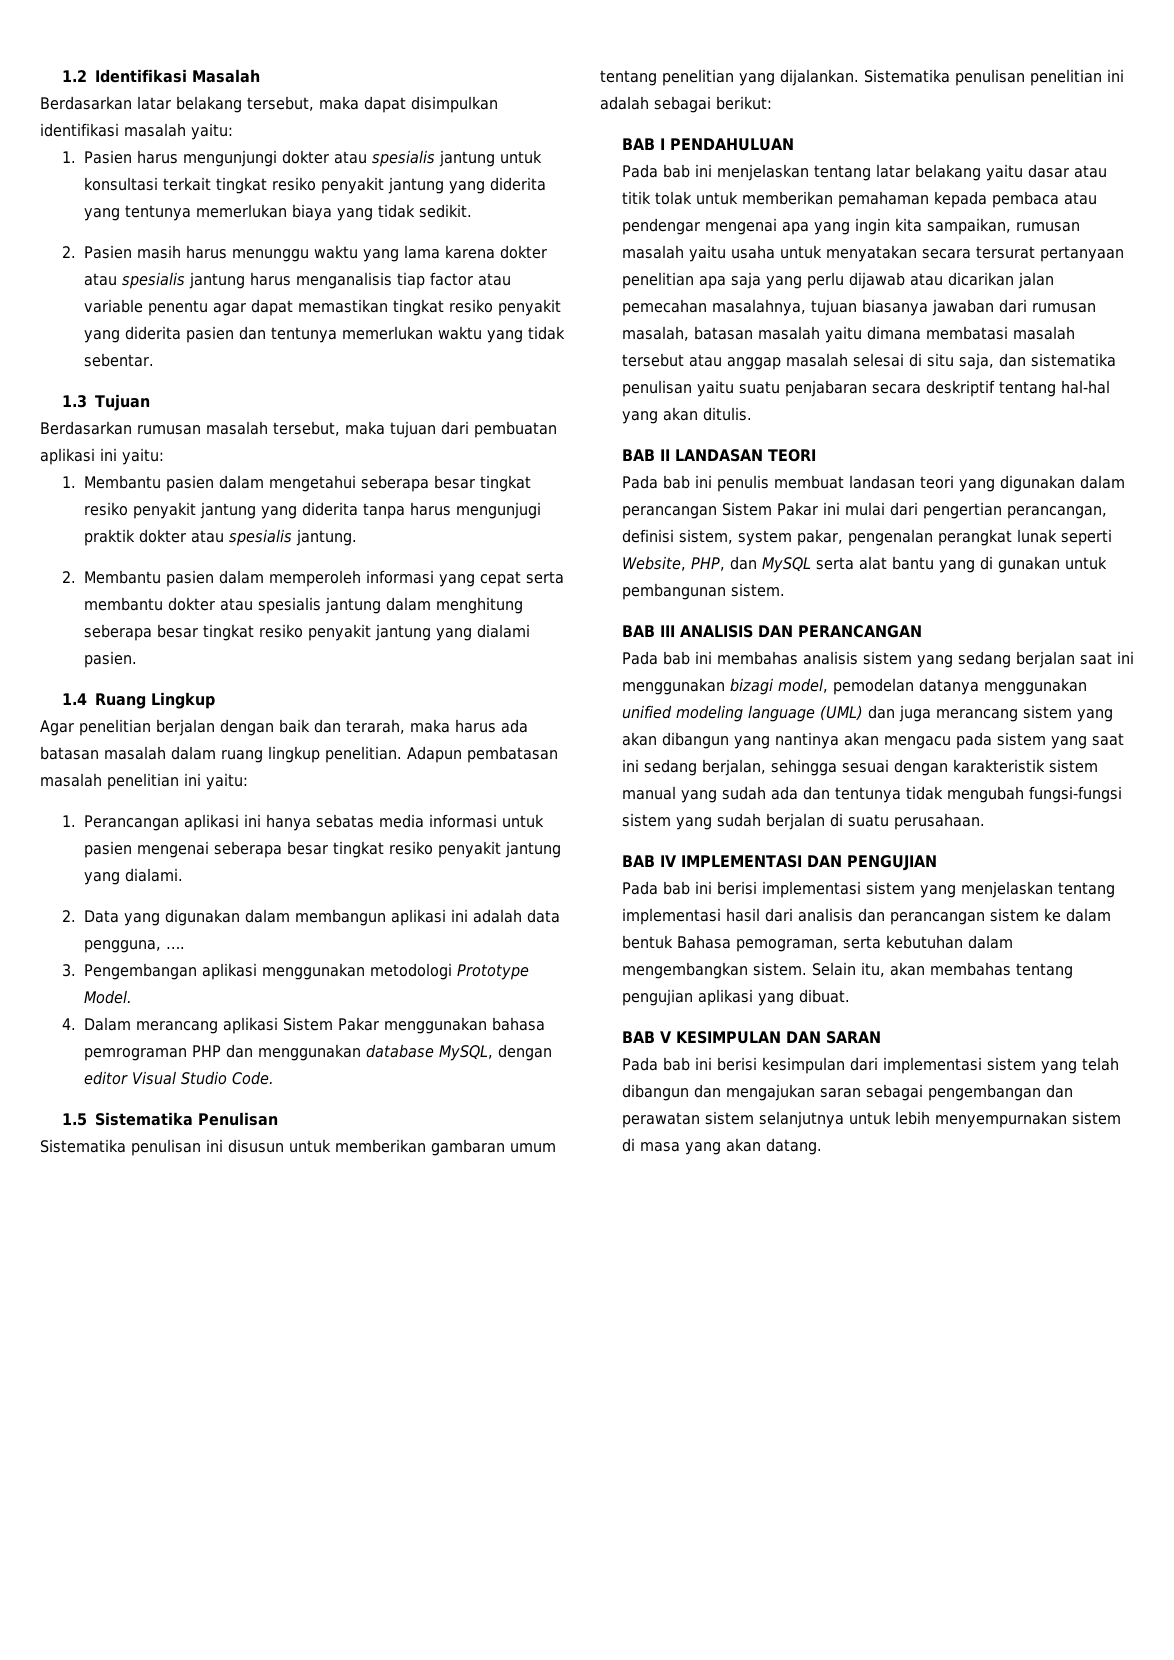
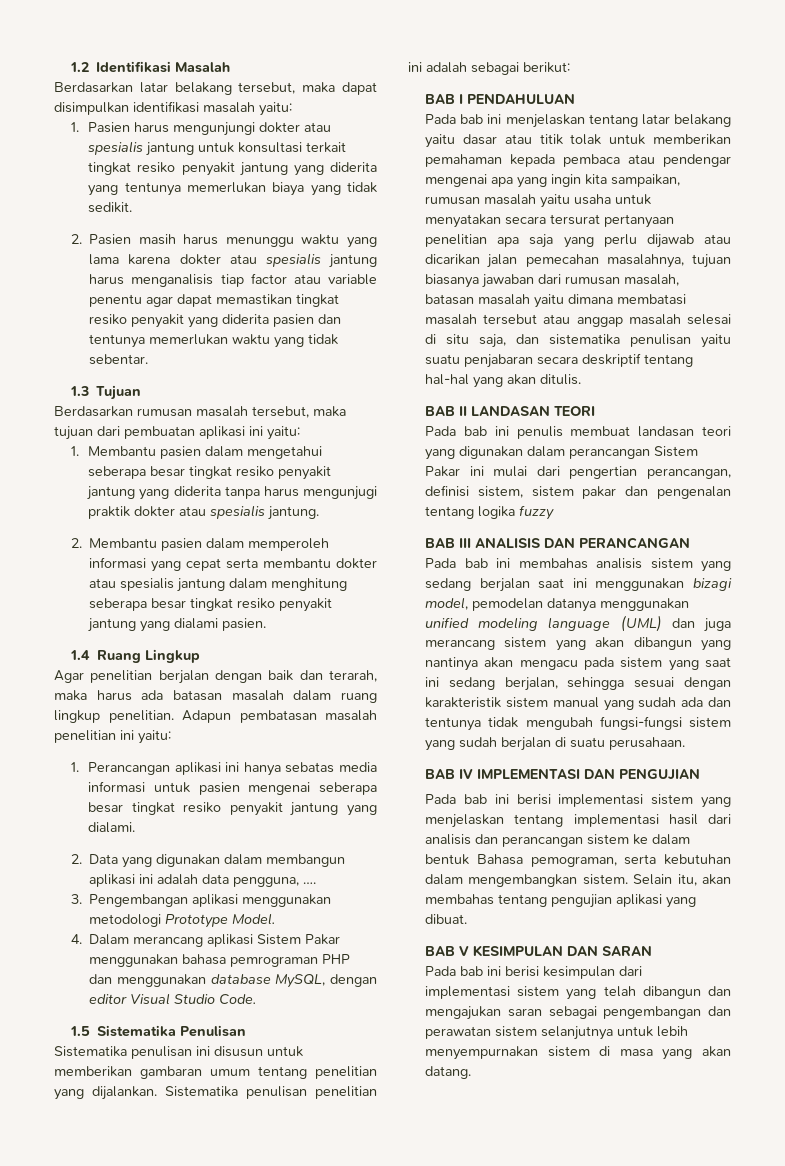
[737,529,1112,546] [621,556,1107,573] [621,583,785,600] system pakar, pengenalan perangkat lunak seperti Website, PHP, dan MySQL serta alat bantu yang di gunakan untuk pembangunan sistem. -> [531,486,731,499] [425,505,555,520] sistem pakar dan pengenalan tentang logika fuzzy

